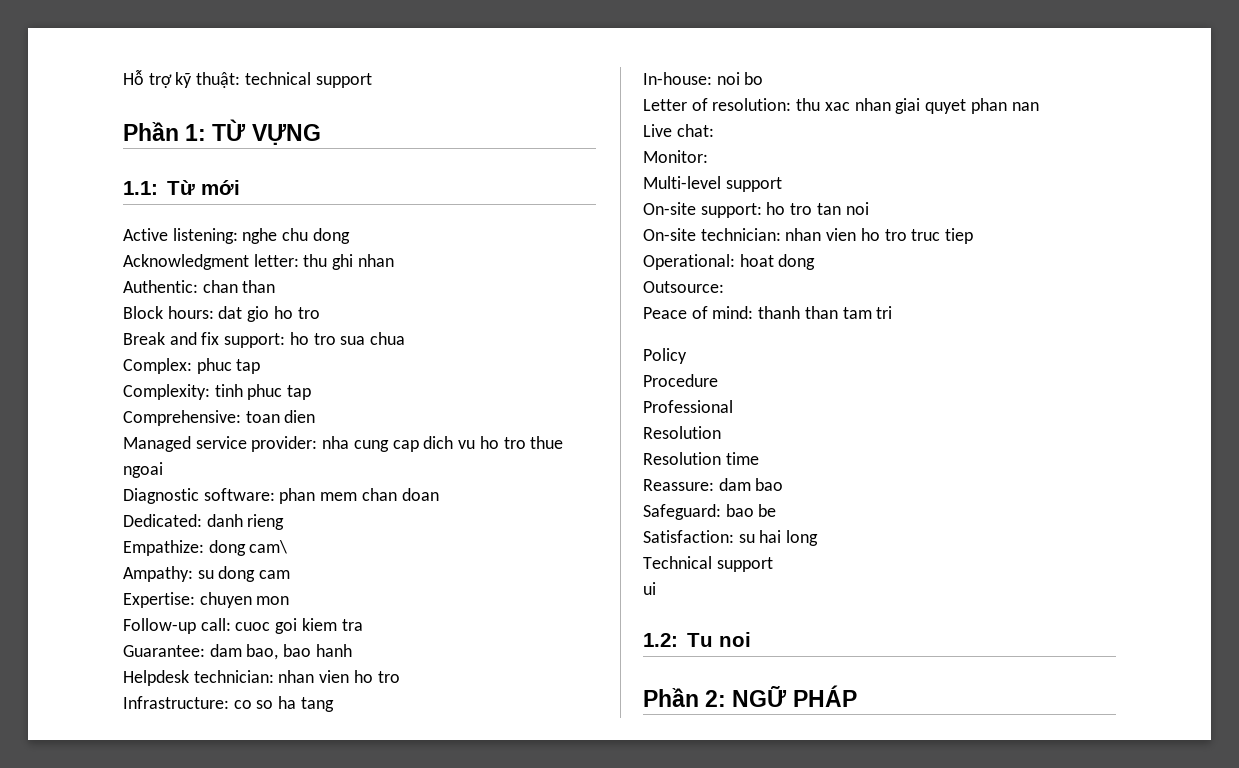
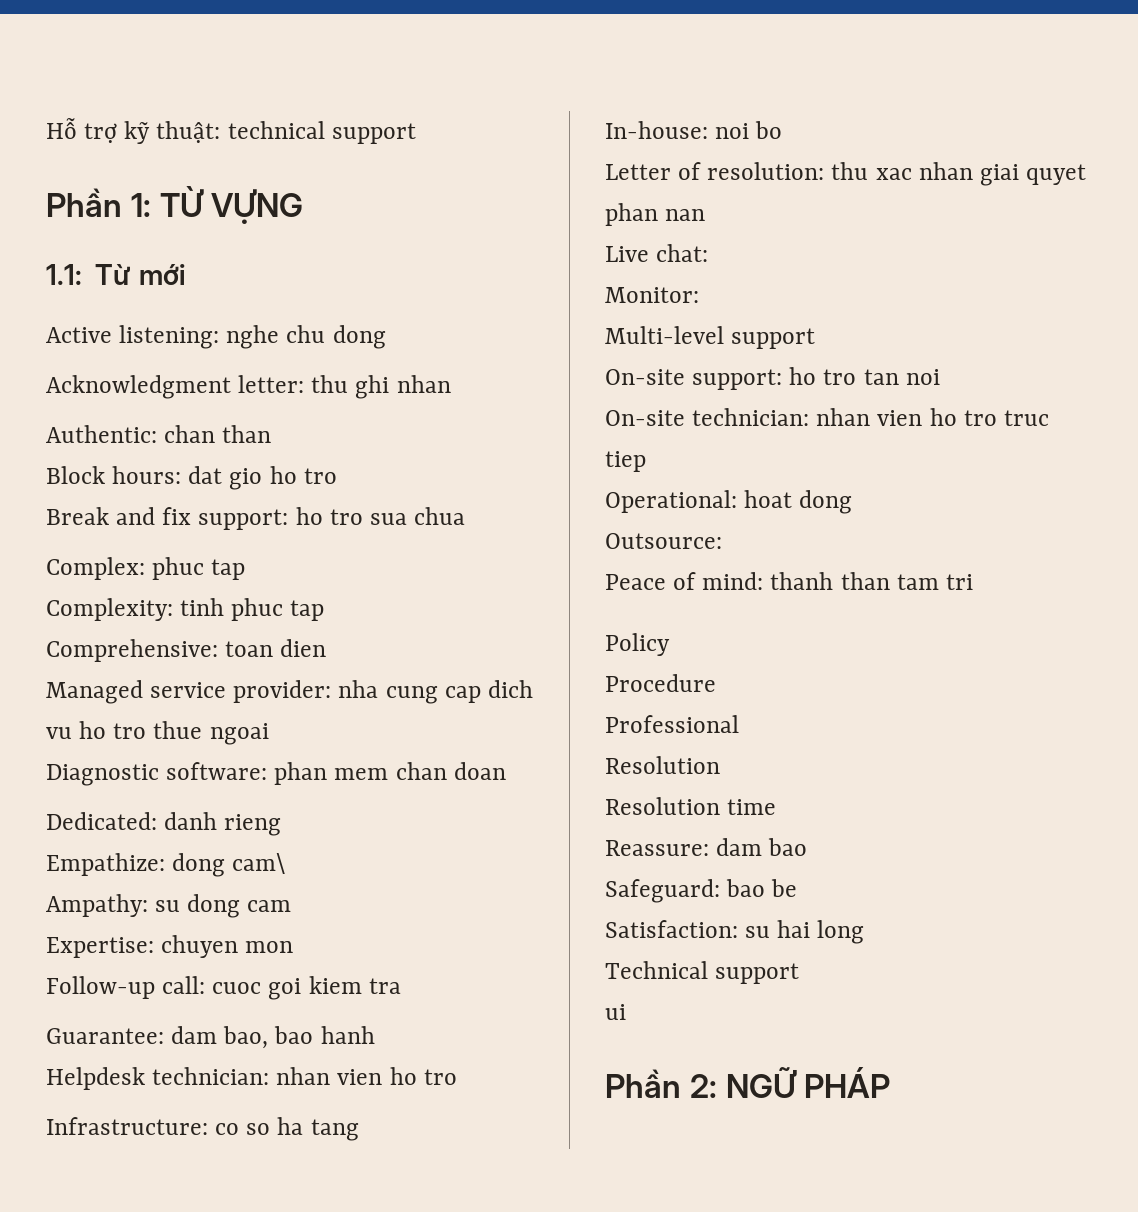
[643,632,751,647] // 1.2: Tu noi -> (626, 1012) none

